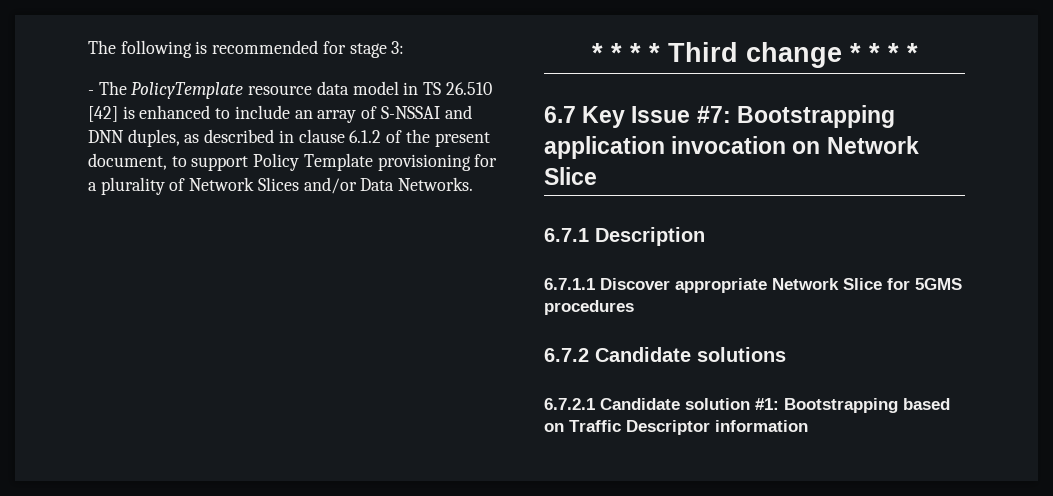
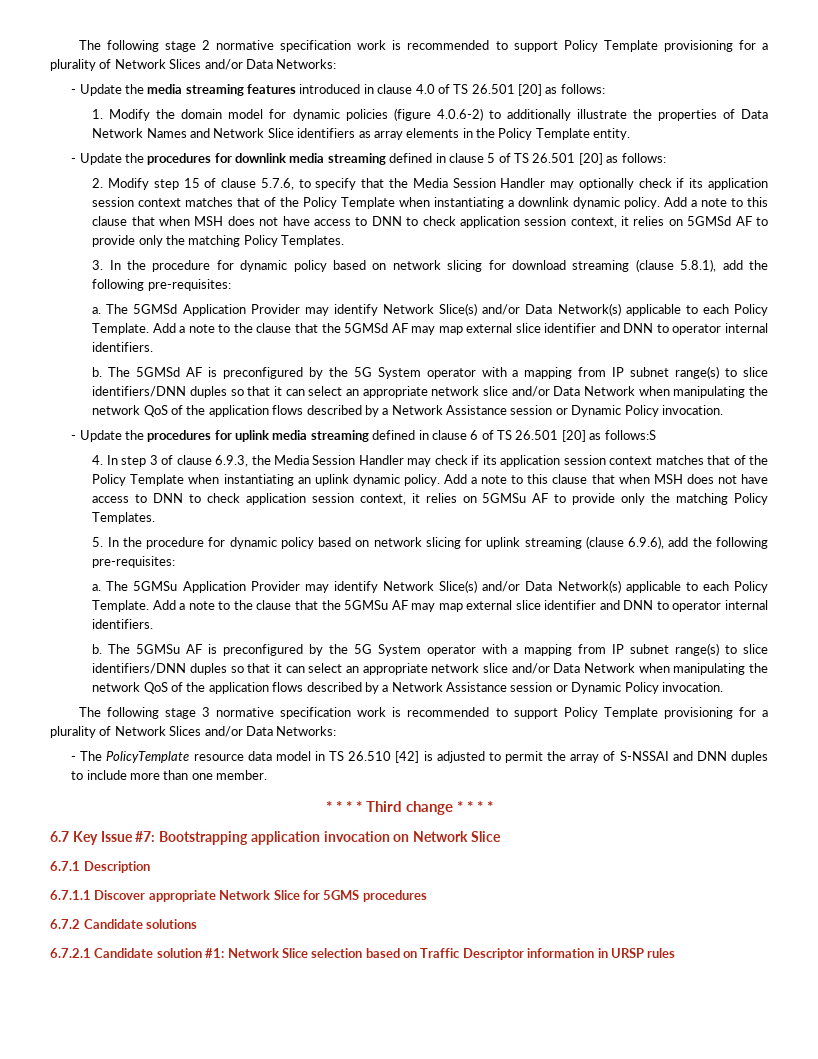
[88,40,405,58] [88,81,492,99] [88,105,472,123] [88,129,490,147] [88,153,167,170] The following is recommended for stage 3: // - The PolicyTemplate resource data model in TS 26.510 [42] is enhanced to include an array of S-NSSAI and DNN duples, as described in clause 6.1.2 of the present document, -> [78,40,490,52] The following stage 2 normative specification work is recommended
[398,177,474,191] Networks. -> [276,59,337,69] [71,84,605,96] [92,108,768,121] [92,128,631,140] [71,153,666,165] [92,178,768,190] [92,197,768,209] [92,216,769,228] [92,235,345,247] [92,259,768,272] [92,279,231,291] [92,303,768,316] [92,323,768,335] [92,342,154,352] [92,366,769,379] [92,386,768,398] [92,405,723,417] [71,430,656,442] [92,455,768,467] [92,474,769,486] [92,493,768,505] [92,512,156,524] [92,536,769,549] [92,556,176,568] [92,580,768,593] [92,600,768,612] [92,619,154,629] [92,643,769,656] [92,663,768,675] [92,682,723,694] [78,707,768,719] [50,726,337,738] [71,751,768,763] [71,770,268,780] Networks: // - Update the media streaming features introduced in clause 4.0 of TS 26.501 [20] as follows: // 1. Modify the domain model for dynamic policies (figure 4.0.6-2) to additionally illustrate the properties of Data Network Names and Network Slice identifiers as array elements in the Policy Template entity. // - Update the procedures for downlink media streaming defined in clause 5 of TS 26.501 [20] as follows: // 2. Modify step 15 of clause 5.7.6, to specify that the Media Session Handler may optionally check if its application session context matches that of the Policy Template when instantiating a downlink dynamic policy. Add a note to this clause that when MSH does not have access to DNN to check application session context, it relies on 5GMSd AF to provide only the matching Policy Templates. // 3. In the procedure for dynamic policy based on network slicing for download streaming (clause 5.8.1), add the following pre-requisites: // a. The 5GMSd Application Provider may identify Network Slice(s) and/or Data Network(s) applicable to each Policy Template. Add a note to the clause that the 5GMSd AF may map external slice identifier and DNN to operator internal identifiers. // b. The 5GMSd AF is preconfigured by the 5G System operator with a mapping from IP subnet range(s) to slice identifiers/DNN duples so that it can select an appropriate network slice and/or Data Network when manipulating the network QoS of the application flows described by a Network Assistance session or Dynamic Policy invocation. // - Update the procedures for uplink media streaming defined in clause 6 of TS 26.501 [20] as follows:S // 4. In step 3 of clause 6.9.3, the Media Session Handler may check if its application session context matches that of the Policy Template when instantiating an uplink dynamic policy. Add a note to this clause that when MSH does not have access to DNN to check application session context, it relies on 5GMSu AF to provide only the matching Policy Templates. // 5. In the procedure for dynamic policy based on network slicing for uplink streaming (clause 6.9.6), add the following pre-requisites: // a. The 5GMSu Application Provider may identify Network Slice(s) and/or Data Network(s) applicable to each Policy Template. Add a note to the clause that the 5GMSu AF may map external slice identifier and DNN to operator internal identifiers. // b. The 5GMSu AF is preconfigured by the 5G System operator with a mapping from IP subnet range(s) to slice identifiers/DNN duples so that it can select an appropriate network slice and/or Data Network when manipulating the network QoS of the application flows described by a Network Assistance session or Dynamic Policy invocation. // The following stage 3 normative specification work is recommended to support Policy Template provisioning for a plurality of Network Slices and/or Data Networks: // - The PolicyTemplate resource data model in TS 26.510 [42] is adjusted to permit the array of S-NSSAI and DNN duples to include more than one member.
[784,398,898,413] Bootstrapping -> [227,948,363,958] Network Slice selection
(808, 426) none -> [597,948,676,958] in URSP rules

